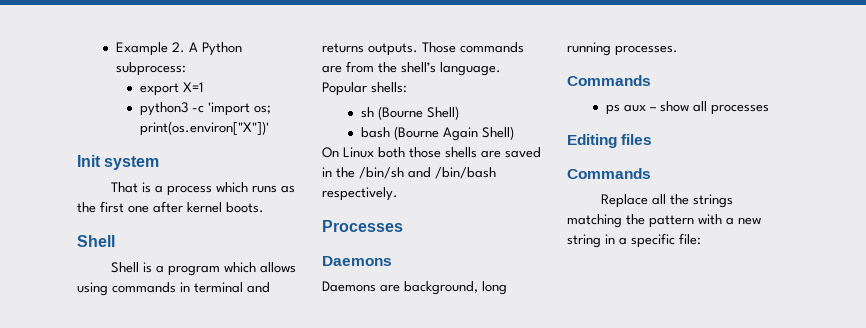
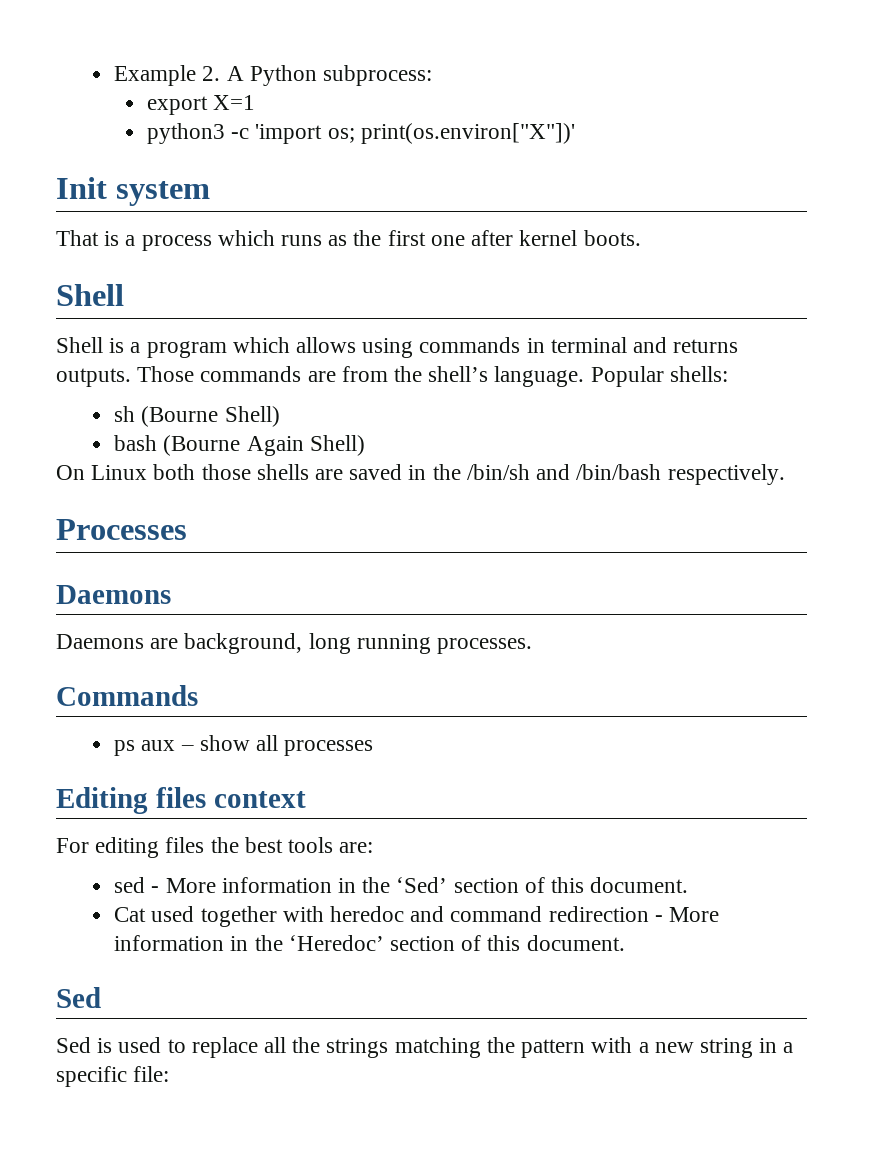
[567,168,651,179] [601,194,649,208] // Commands // Replace -> [213,791,306,808] [56,837,374,858] [114,877,689,893] [114,906,720,927] [114,935,625,951] [56,987,101,1008] [56,1037,258,1058] context // For editing files the best tools are: // sed - More information in the ‘Sed’ section of this document. // Cat used together with heredoc and command redirection - More information in the ‘Heredoc’ section of this document. // Sed // Sed is used to replace

